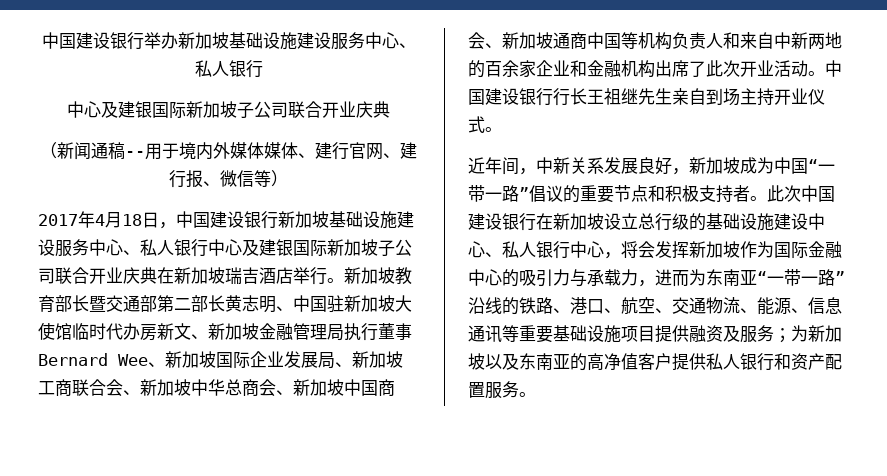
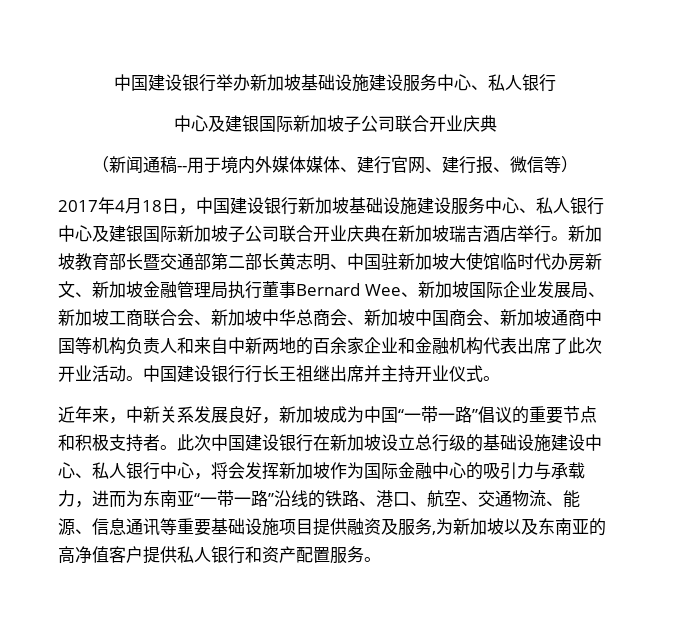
(655, 69) none -> [483,337,517,354] 代表
[638,88,740,106] 先生亲自到场 -> [330,365,381,382] 出席并
[502,157,519,175] 间 -> [92,406,109,423] 来
[774,328,791,343] ； -> [432,531,436,535] ,

